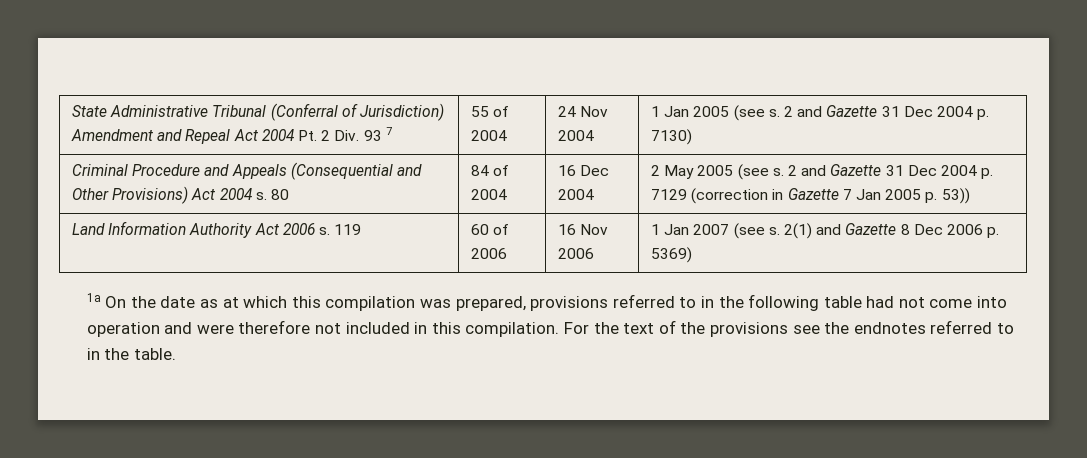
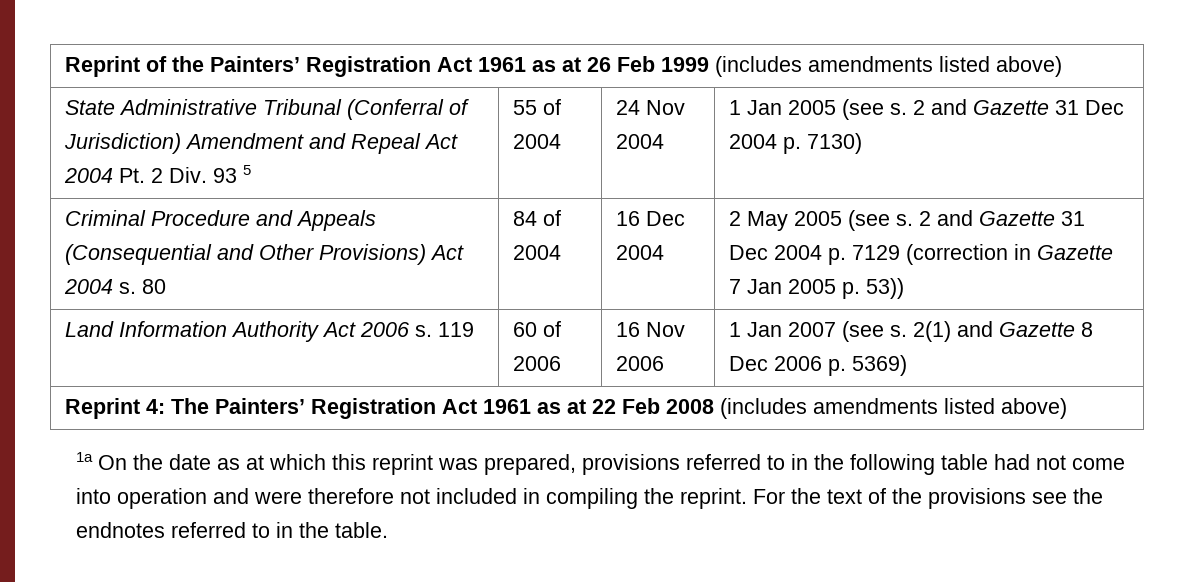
(72, 111) none -> [65,56,1063,77] Reprint of the Painters’ Registration Act 1961 as at 26 Feb 1999 (includes amendments listed above) //
[385,127,392,135] 7 -> [243,165,252,175] 5
(693, 255) none -> [65,398,1068,419] // Reprint 4: The Painters’ Registration Act 1961 as at 22 Feb 2008 (includes amendments listed above)
[325,296,416,311] compilation -> [371,454,433,475] reprint
[431,322,560,337] this compilation. -> [545,488,747,509] compiling the reprint.

